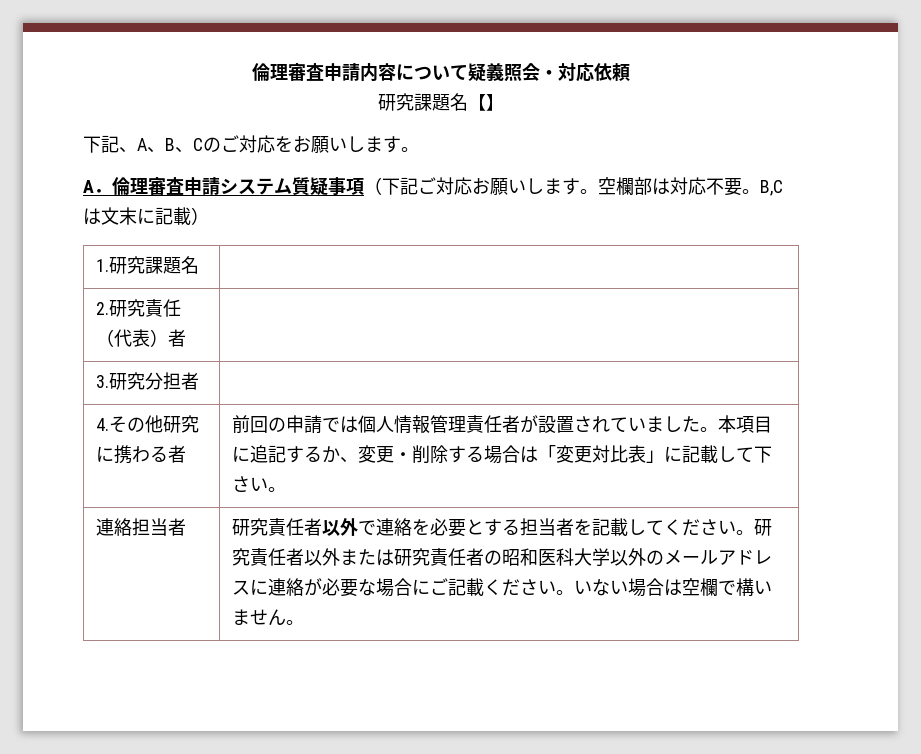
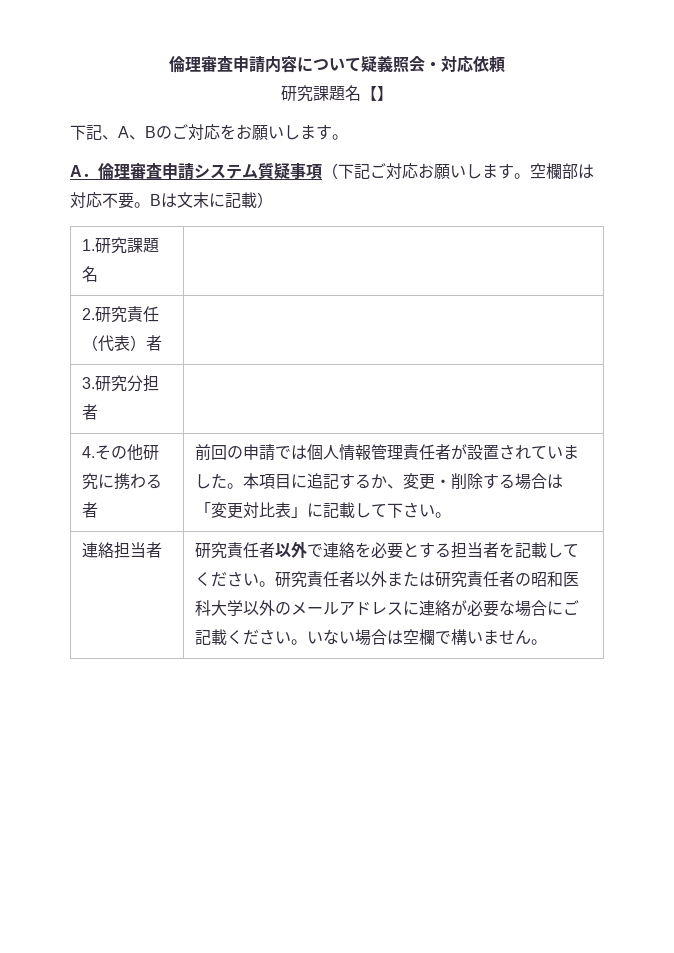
[175,138,203,153] 、C -> (156, 132) none
[760,180,783,196] B,C -> [150,194,161,206] B

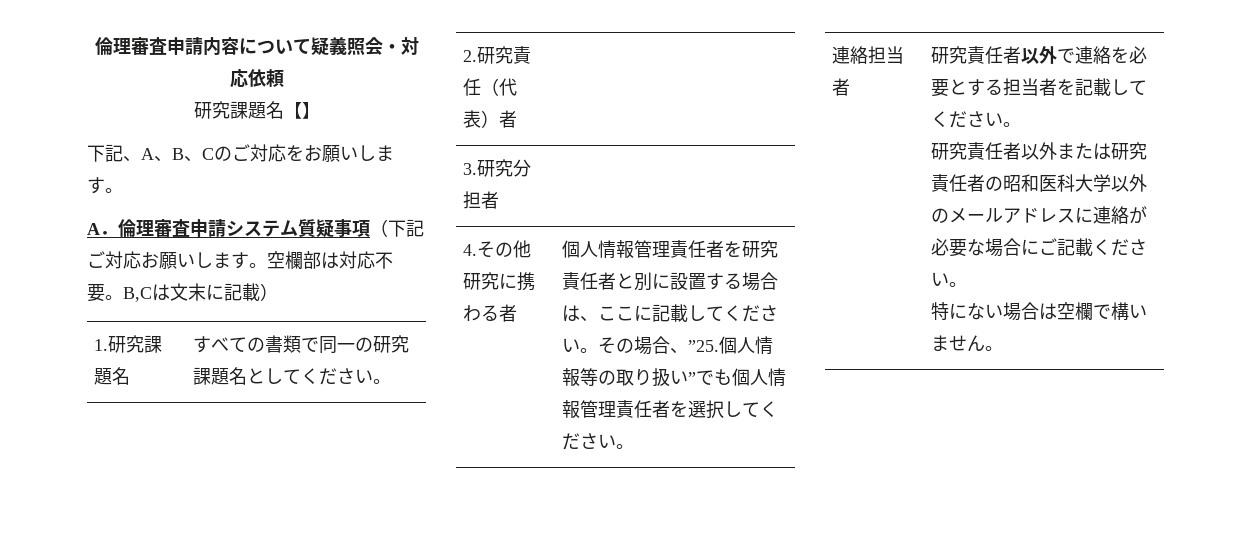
(156, 132) none -> [184,148,214,162] 、C
[150,194,161,206] B -> [123,287,152,302] B,C
(98, 274) none -> [193,335,410,354] [193,367,392,385] すべての書類で同一の研究課題名としてください。
[194,444,579,461] [194,473,563,490] [194,502,403,519] 前回の申請では個人情報管理責任者が設置されていました。本項目に追記するか、変更・削除する場合は「変更対比表」に記載して下 -> [562,240,779,259] [562,272,779,291] [562,304,779,322] [562,336,774,355] [562,368,787,387] [562,400,779,419] [562,433,581,450] 個人情報管理責任者を研究責任者と別に設置する場合は、ここに記載してください。その場合、”25.個人情報等の取り扱い”でも個人情報管理責任者を選択してくだ
(275, 584) none -> (1022, 124) //
[306,631,323,644] い -> [931,302,968,320] // 特に

